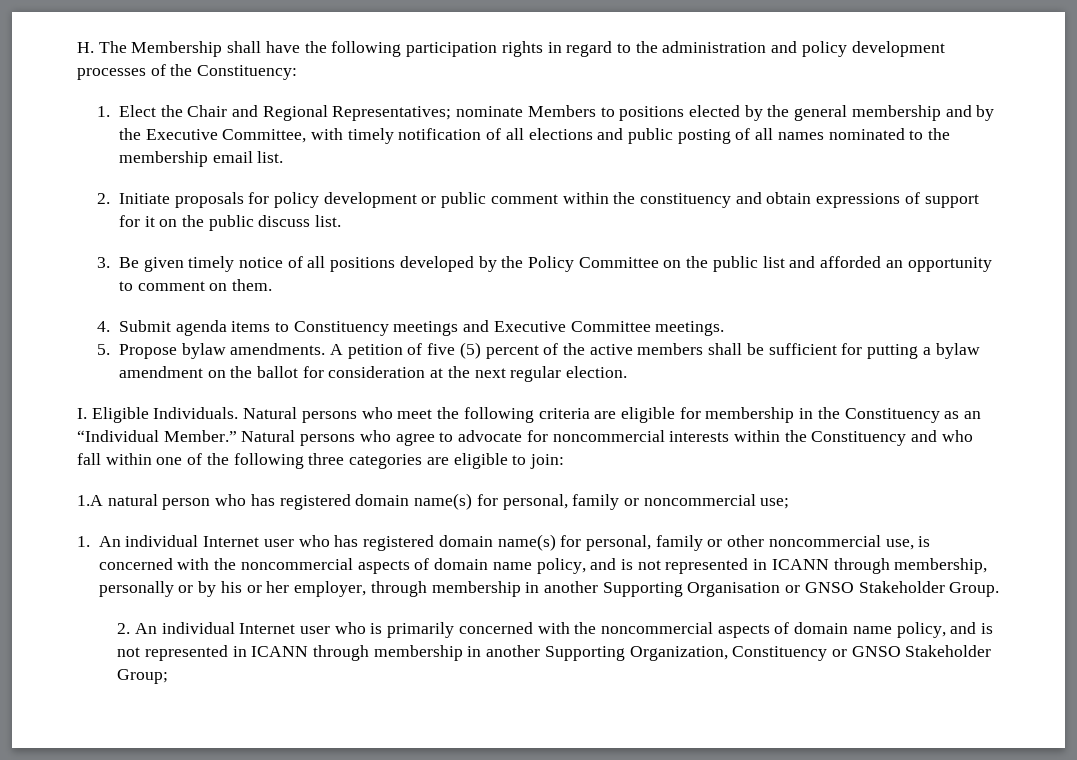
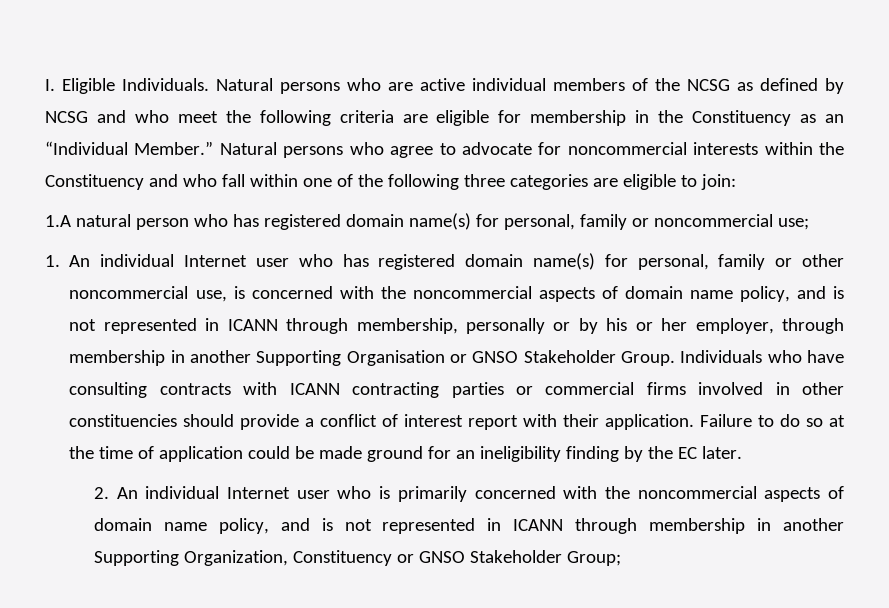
[77,41,945,57] [77,64,298,80] [97,105,995,121] [118,128,951,144] [118,151,284,167] [97,192,979,208] [118,215,342,231] [97,256,992,272] [118,279,272,291] [97,320,725,336] [97,342,980,359] [118,366,628,382] H. The Membership shall have the following participation rights in regard to the administration and policy development processes of the Constituency: // 1. Elect the Chair and Regional Representatives; nominate Members to positions elected by the general membership and by the Executive Committee, with timely notification of all elections and public posting of all names nominated to the membership email list. // 2. Initiate proposals for policy development or public comment within the constituency and obtain expressions of support for it on the public discuss list. // 3. Be given timely notice of all positions developed by the Policy Committee on the public list and afforded an opportunity to comment on them. // 4. Submit agenda items to Constituency meetings and Executive Committee meetings. // 5. Propose bylaw amendments. A petition of five (5) percent of the active members shall be sufficient for putting a bylaw amendment on the ballot for consideration at the next regular election. // -> (45, 85) none
(393, 413) none -> [388,78,844,94] [45,110,169,123] are active individual members of the NCSG as defined by NCSG and who
(1000, 589) none -> [680,350,845,363] [69,382,844,398] [69,414,845,430] [69,446,743,462] Individuals who have consulting contracts with ICANN contracting parties or commercial firms involved in other constituencies should provide a conflict of interest report with their application. Failure to do so at the time of application could be made ground for an ineligibility finding by the EC later.

